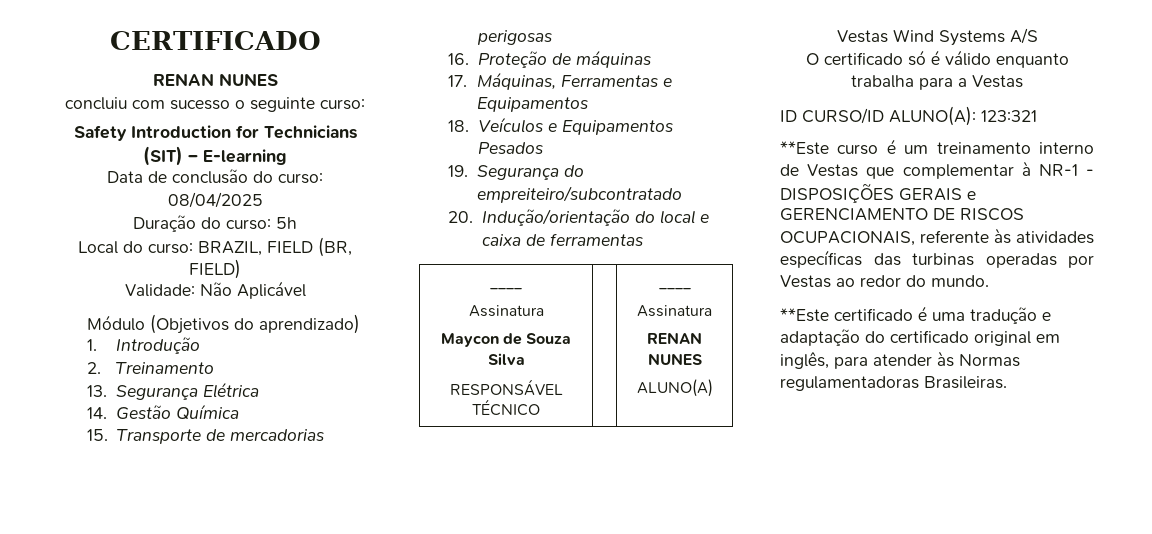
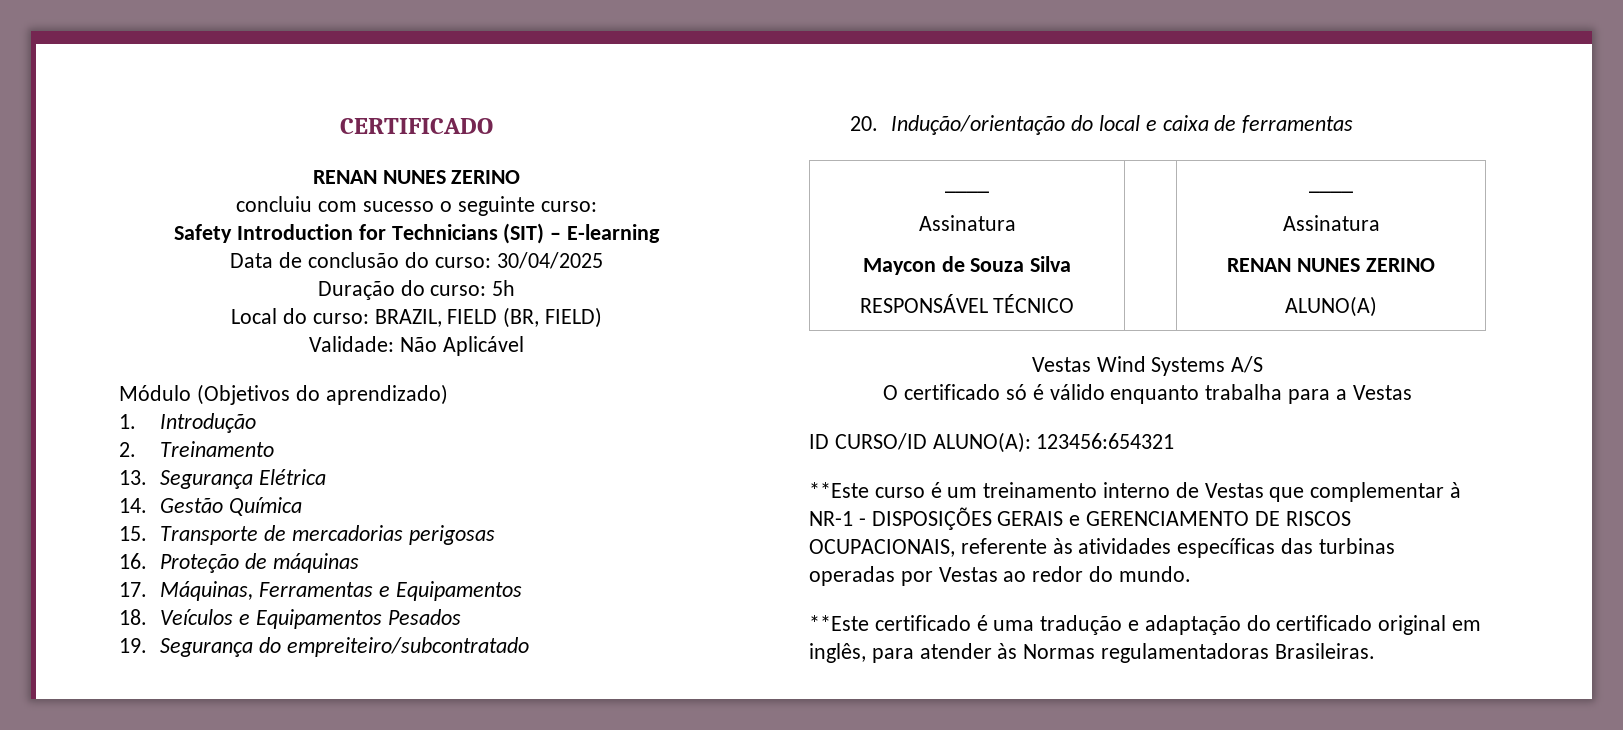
(278, 79) none -> [451,170,521,184] ZERINO
[167,192,263,208] 08/04/2025 -> [496,252,603,269] 30/04/2025
(702, 359) none -> [1365,258,1435,272] ZERINO
[981,110,1037,122] 123:321 -> [1036,433,1175,449] 123456:654321

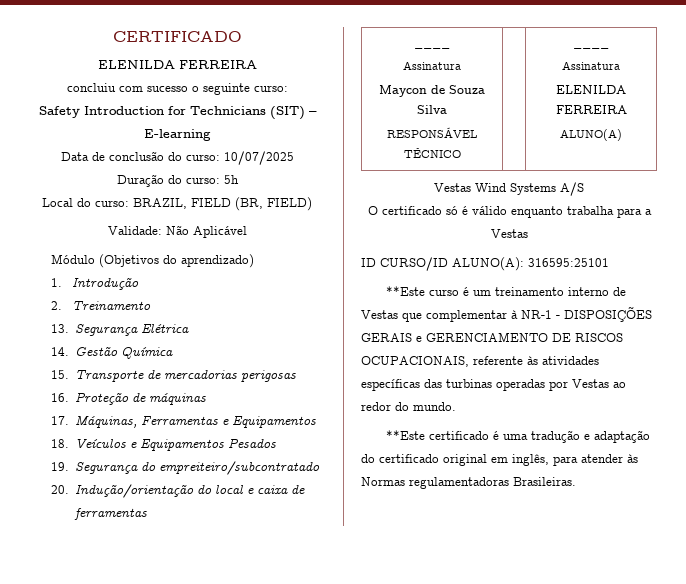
[312,170,521,184] RENAN NUNES ZERINO -> [97,60,257,69] ELENILDA FERREIRA
[496,252,603,269] 30/04/2025 -> [223,151,294,165] 10/07/2025
[1227,258,1435,272] RENAN NUNES ZERINO -> [556,85,626,94] [555,105,627,114] ELENILDA FERREIRA
[1036,433,1175,449] 123456:654321 -> [528,258,609,267] 316595:25101

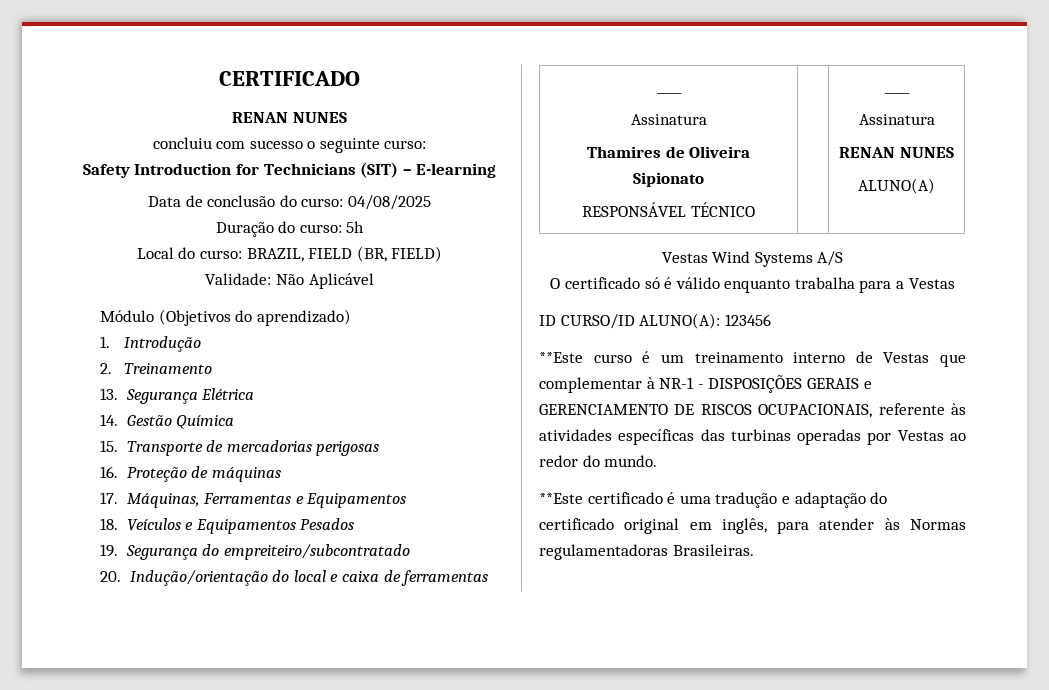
[97,60,257,69] ELENILDA FERREIRA -> [232,112,347,123] RENAN NUNES
[223,151,294,165] 10/07/2025 -> [347,195,431,210] 04/08/2025
[379,85,485,97] [417,105,447,114] Maycon de Souza Silva -> [586,146,751,158] [633,172,704,187] Thamires de Oliveira Sipionato
[556,85,626,94] [555,105,627,114] ELENILDA FERREIRA -> [839,147,954,158] RENAN NUNES
[528,258,609,267] 316595:25101 -> [724,314,771,326] 123456

